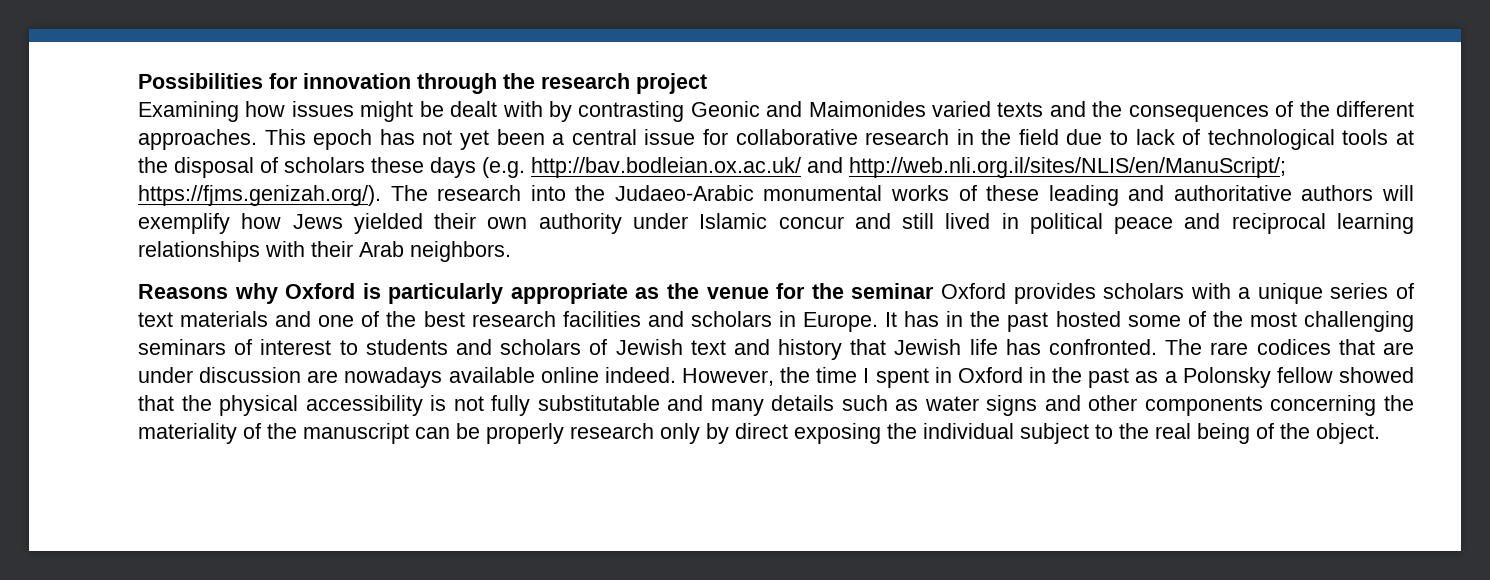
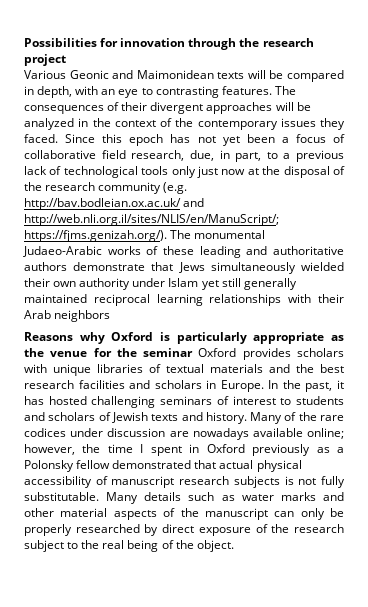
[138,101,1415,122] [138,129,306,150] Examining how issues might be dealt with by contrasting Geonic and Maimonides varied texts and the consequences of the different approaches. This -> [24,70,344,82] [24,86,296,98] [24,102,311,114] [24,118,345,130] [24,134,123,143] Various Geonic and Maimonidean texts will be compared in depth, with an eye to contrasting features. The consequences of their divergent approaches will be analyzed in the context of the contemporary issues they faced. Since this
[571,129,1129,145] central issue for collaborative research in the field due to -> [295,134,345,143] [24,150,344,162] focus of collaborative field research, due, in part, to a previous
(1389, 137) none -> [171,166,246,178] only just now
[284,157,476,178] scholars these days -> [24,182,162,194] the research community
[437,185,883,201] research into the Judaeo-Arabic monumental -> [194,230,266,239] [23,246,102,257] monumental Judaeo-Arabic
[1382,185,1415,201] [138,213,1221,234] will exemplify how Jews yielded their own authority under Islamic concur and still lived in political peace and -> [73,262,344,274] [24,278,297,290] [24,294,87,303] demonstrate that Jews simultaneously wielded their own authority under Islam yet still generally maintained
[410,241,511,262] neighbors. -> [54,310,111,322] neighbors
[1238,283,1414,304] [138,311,380,327] a unique series of text materials and one of -> [53,364,290,376] unique libraries of textual materials and
[885,311,1297,332] It has in the past hosted some of the most -> [268,380,344,392] [24,396,87,405] In the past, it has hosted
[690,339,1414,360] text and history that Jewish life has confronted. The rare codices that are -> [151,412,345,424] [24,428,66,437] texts and history. Many of the rare codices
[540,367,774,386] online indeed. However, -> [307,428,344,439] [24,444,75,455] online; however,
[1028,367,1130,388] in the past -> [252,444,311,456] previously
[1338,367,1414,383] [138,395,764,416] showed that the physical accessibility is not fully substitutable and many -> [112,460,302,472] [24,476,345,488] [24,492,139,504] demonstrated that actual physical accessibility of manuscript research subjects is not fully substitutable. Many
[986,395,1038,416] signs -> [280,492,316,501] marks
[1144,395,1414,416] [138,423,237,444] components concerning the materiality -> [60,508,157,520] material aspects
(450, 433) none -> [300,508,325,520] only
[570,423,1014,444] research only by direct exposing the individual -> [75,524,345,536] researched by direct exposure of the research

